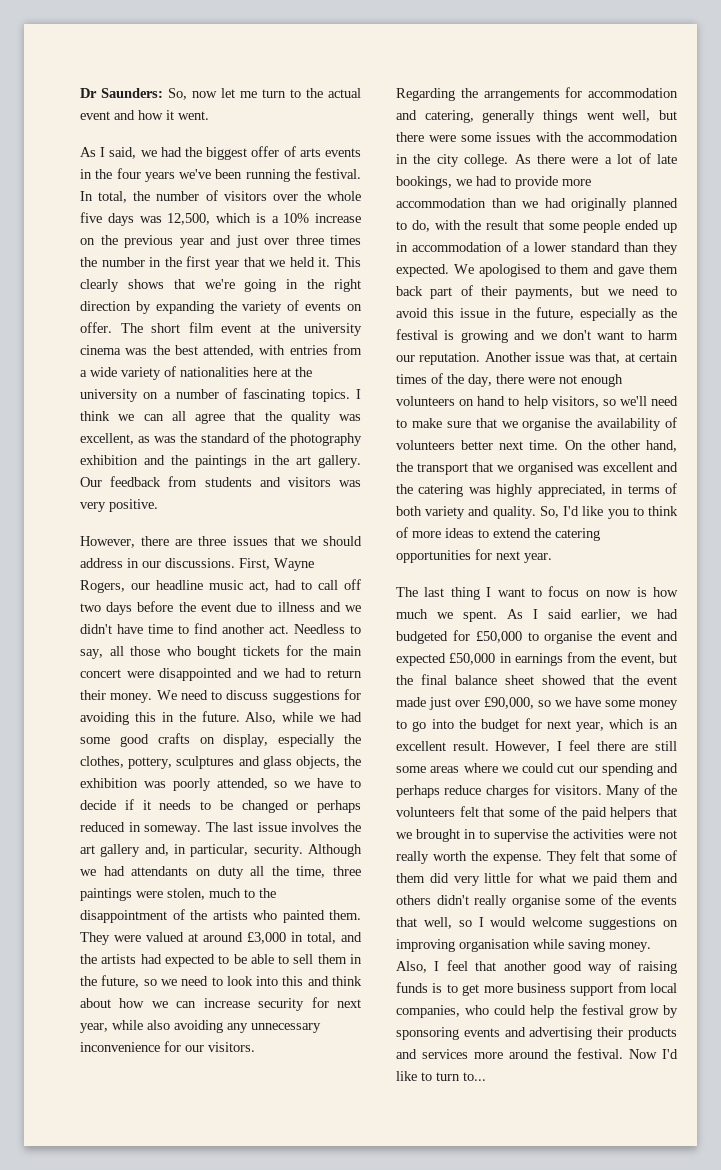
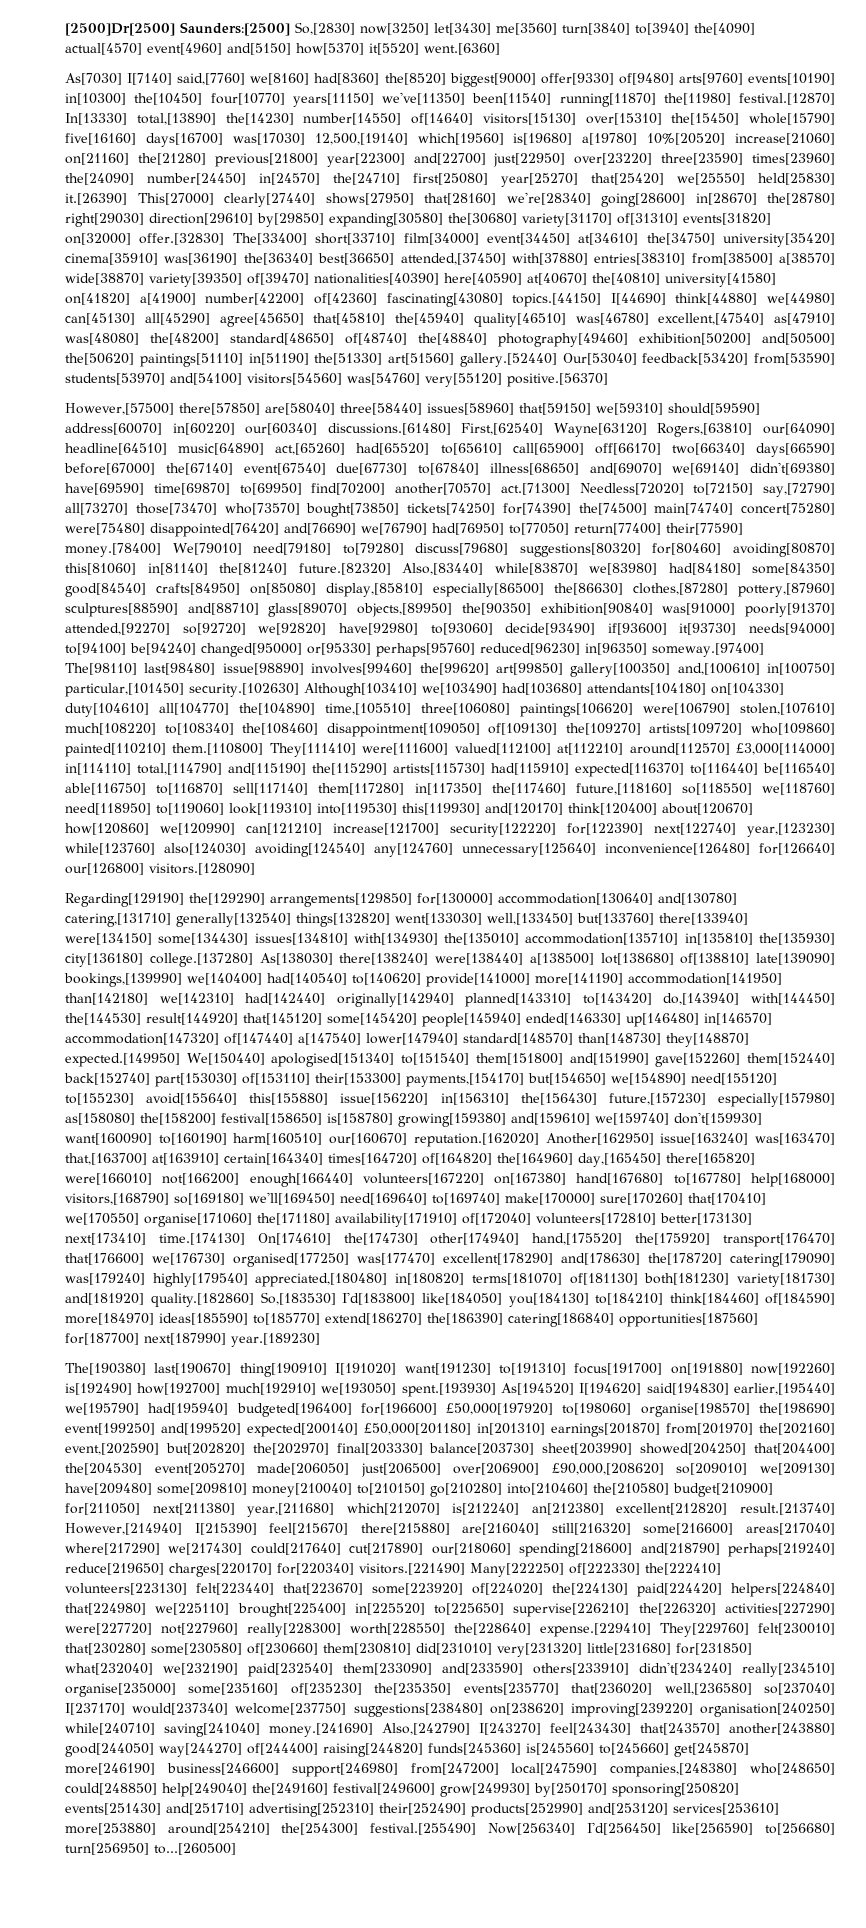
[80,88,361,100] [80,110,209,120] [80,146,361,160] [80,168,361,182] [80,190,361,203] [80,212,361,226] [80,235,361,248] [80,256,361,270] [80,279,361,292] [80,300,362,314] [80,322,363,336] [80,344,362,357] [80,366,312,380] [80,388,361,402] [80,411,361,424] [80,432,362,446] [80,455,361,468] [80,476,361,487] [80,499,158,512] [80,536,362,548] [80,558,314,571] [80,579,361,593] [80,601,362,615] [80,623,361,634] [80,645,362,659] [80,668,363,681] [80,689,361,703] [80,711,362,725] [80,733,361,747] [80,756,361,769] [80,778,361,791] [80,799,361,813] [80,822,362,835] [80,844,362,857] [80,866,361,879] [80,888,276,901] [80,909,361,923] [80,932,362,945] [80,954,363,967] [80,975,363,988] [80,997,361,1011] [80,1020,321,1033] [80,1041,255,1052] [396,87,678,101] [396,110,677,123] [396,132,678,142] [396,153,677,167] [396,176,591,189] [396,198,678,211] [396,220,677,233] [396,241,678,255] [396,264,678,277] [396,285,677,299] [396,307,677,321] [396,329,678,343] [396,352,678,365] [396,373,623,387] [396,396,678,409] [396,417,677,431] [396,440,677,452] [396,462,678,475] [396,483,677,497] [396,506,678,519] [396,527,600,541] [396,549,552,563] [396,586,678,600] [396,609,678,622] [396,630,678,644] [396,652,677,666] [396,674,677,685] [396,697,678,710] [396,718,678,732] [396,740,677,753] [396,763,678,776] [396,784,677,798] [396,806,677,820] [396,829,677,842] [396,850,677,864] [396,872,678,886] [396,894,677,908] [396,917,678,930] [396,939,651,952] [396,960,677,974] [396,982,677,996] [396,1004,678,1018] [396,1027,677,1040] [396,1048,678,1059] [396,1071,486,1081] Dr Saunders: So, now let me turn to the actual event and how it went. // As I said, we had the biggest offer of arts events in the four years we've been running the festival. In total, the number of visitors over the whole five days was 12,500, which is a 10% increase on the previous year and just over three times the number in the first year that we held it. This clearly shows that we're going in the right direction by expanding the variety of events on offer. The short film event at the university cinema was the best attended, with entries from a wide variety of nationalities here at the university on a number of fascinating topics. I think we can all agree that the quality was excellent, as was the standard of the photography exhibition and the paintings in the art gallery. Our feedback from students and visitors was very positive. // However, there are three issues that we should address in our discussions. First, Wayne Rogers, our headline music act, had to call off two days before the event due to illness and we didn't have time to find another act. Needless to say, all those who bought tickets for the main concert were disappointed and we had to return their money. We need to discuss suggestions for avoiding this in the future. Also, while we had some good crafts on display, especially the clothes, pottery, sculptures and glass objects, the exhibition was poorly attended, so we have to decide if it needs to be changed or perhaps reduced in someway. The last issue involves the art gallery and, in particular, security. Although we had attendants on duty all the time, three paintings were stolen, much to the disappointment of the artists who painted them. They were valued at around £3,000 in total, and the artists had expected to be able to sell them in the future, so we need to look into this and think about how we can increase security for next year, while also avoiding any unnecessary inconvenience for our visitors. // Regarding the arrangements for accommodation and catering, generally things went well, but there were some issues with the accommodation in the city college. As there were a lot of late bookings, we had to provide more accommodation than we had originally planned to do, with the result that some people ended up in accommodation of a lower standard than they expected. We apologised to them and gave them back part of their payments, but we need to avoid this issue in the future, especially as the festival is growing and we don't want to harm our reputation. Another issue was that, at certain times of the day, there were not enough volunteers on hand to help visitors, so we'll need to make sure that we organise the availability of volunteers better next time. On the other hand, the transport that we organised was excellent and the catering was highly appreciated, in terms of both variety and quality. So, I'd like you to think of more ideas to extend the catering opportunities for next year. // The last thing I want to focus on now is how much we spent. As I said earlier, we had budgeted for £50,000 to organise the event and expected £50,000 in earnings from the event, but the final balance sheet showed that the event made just over £90,000, so we have some money to go into the budget for next year, which is an excellent result. However, I feel there are still some areas where we could cut our spending and perhaps reduce charges for visitors. Many of the volunteers felt that some of the paid helpers that we brought in to supervise the activities were not really worth the expense. They felt that some of them did very little for what we paid them and others didn't really organise some of the events that well, so I would welcome suggestions on improving organisation while saving money. Also, I feel that another good way of raising funds is to get more business support from local companies, who could help the festival grow by sponsoring events and advertising their products and services more around the festival. Now I'd like to turn to... -> [65,22,755,36] [65,43,500,55] [65,73,836,87] [65,92,835,107] [65,113,835,125] [65,133,835,147] [65,153,835,167] [65,173,835,187] [65,192,835,207] [65,213,771,227] [65,233,835,247] [65,253,835,265] [65,273,776,287] [65,293,835,307] [65,313,835,327] [65,333,835,347] [65,353,835,367] [65,373,608,387] [65,403,760,415] [65,423,835,437] [65,443,835,457] [64,462,835,475] [65,483,836,497] [65,503,835,517] [65,523,743,537] [65,543,835,557] [65,563,835,575] [65,583,836,597] [65,603,835,617] [65,623,835,635] [65,643,764,657] [65,663,835,677] [65,683,784,697] [65,703,835,717] [65,723,835,737] [65,743,836,757] [65,763,835,777] [65,783,835,795] [65,803,753,815] [65,823,835,837] [65,843,835,857] [65,863,255,875] [65,893,737,907] [65,913,748,927] [65,933,835,945] [65,953,835,967] [64,973,782,987] [65,993,835,1007] [65,1013,772,1027] [65,1033,749,1047] [65,1053,835,1067] [64,1073,777,1087] [65,1093,835,1107] [65,1112,762,1127] [65,1133,835,1147] [65,1153,755,1167] [65,1173,835,1187] [65,1192,766,1205] [65,1213,752,1227] [65,1233,835,1247] [65,1253,835,1267] [65,1273,835,1287] [65,1292,835,1307] [65,1313,758,1327] [65,1333,320,1347] [65,1363,835,1377] [65,1383,835,1397] [65,1403,835,1417] [65,1423,835,1437] [65,1443,835,1455] [65,1463,835,1477] [65,1483,773,1497] [65,1503,835,1517] [65,1523,835,1535] [65,1543,836,1557] [65,1563,721,1577] [65,1583,835,1597] [65,1603,835,1617] [65,1623,835,1637] [65,1643,752,1657] [65,1662,835,1677] [65,1683,836,1697] [65,1703,836,1717] [65,1723,835,1737] [65,1743,749,1757] [65,1763,835,1777] [65,1783,739,1797] [65,1803,779,1817] [65,1822,835,1835] [65,1843,236,1855] [2500]Dr[2500] Saunders:[2500] So,[2830] now[3250] let[3430] me[3560] turn[3840] to[3940] the[4090] actual[4570] event[4960] and[5150] how[5370] it[5520] went.[6360] // As[7030] I[7140] said,[7760] we[8160] had[8360] the[8520] biggest[9000] offer[9330] of[9480] arts[9760] events[10190] in[10300] the[10450] four[10770] years[11150] we've[11350] been[11540] running[11870] the[11980] festival.[12870] In[13330] total,[13890] the[14230] number[14550] of[14640] visitors[15130] over[15310] the[15450] whole[15790] five[16160] days[16700] was[17030] 12,500,[19140] which[19560] is[19680] a[19780] 10%[20520] increase[21060] on[21160] the[21280] previous[21800] year[22300] and[22700] just[22950] over[23220] three[23590] times[23960] the[24090] number[24450] in[24570] the[24710] first[25080] year[25270] that[25420] we[25550] held[25830] it.[26390] This[27000] clearly[27440] shows[27950] that[28160] we're[28340] going[28600] in[28670] the[28780] right[29030] direction[29610] by[29850] expanding[30580] the[30680] variety[31170] of[31310] events[31820] on[32000] offer.[32830] The[33400] short[33710] film[34000] event[34450] at[34610] the[34750] university[35420] cinema[35910] was[36190] the[36340] best[36650] attended,[37450] with[37880] entries[38310] from[38500] a[38570] wide[38870] variety[39350] of[39470] nationalities[40390] here[40590] at[40670] the[40810] university[41580] on[41820] a[41900] number[42200] of[42360] fascinating[43080] topics.[44150] I[44690] think[44880] we[44980] can[45130] all[45290] agree[45650] that[45810] the[45940] quality[46510] was[46780] excellent,[47540] as[47910] was[48080] the[48200] standard[48650] of[48740] the[48840] photography[49460] exhibition[50200] and[50500] the[50620] paintings[51110] in[51190] the[51330] art[51560] gallery.[52440] Our[53040] feedback[53420] from[53590] students[53970] and[54100] visitors[54560] was[54760] very[55120] positive.[56370] // However,[57500] there[57850] are[58040] three[58440] issues[58960] that[59150] we[59310] should[59590] address[60070] in[60220] our[60340] discussions.[61480] First,[62540] Wayne[63120] Rogers,[63810] our[64090] headline[64510] music[64890] act,[65260] had[65520] to[65610] call[65900] off[66170] two[66340] days[66590] before[67000] the[67140] event[67540] due[67730] to[67840] illness[68650] and[69070] we[69140] didn't[69380] have[69590] time[69870] to[69950] find[70200] another[70570] act.[71300] Needless[72020] to[72150] say,[72790] all[73270] those[73470] who[73570] bought[73850] tickets[74250] for[74390] the[74500] main[74740] concert[75280] were[75480] disappointed[76420] and[76690] we[76790] had[76950] to[77050] return[77400] their[77590] money.[78400] We[79010] need[79180] to[79280] discuss[79680] suggestions[80320] for[80460] avoiding[80870] this[81060] in[81140] the[81240] future.[82320] Also,[83440] while[83870] we[83980] had[84180] some[84350] good[84540] crafts[84950] on[85080] display,[85810] especially[86500] the[86630] clothes,[87280] pottery,[87960] sculptures[88590] and[88710] glass[89070] objects,[89950] the[90350] exhibition[90840] was[91000] poorly[91370] attended,[92270] so[92720] we[92820] have[92980] to[93060] decide[93490] if[93600] it[93730] needs[94000] to[94100] be[94240] changed[95000] or[95330] perhaps[95760] reduced[96230] in[96350] someway.[97400] The[98110] last[98480] issue[98890] involves[99460] the[99620] art[99850] gallery[100350] and,[100610] in[100750] particular,[101450] security.[102630] Although[103410] we[103490] had[103680] attendants[104180] on[104330] duty[104610] all[104770] the[104890] time,[105510] three[106080] paintings[106620] were[106790] stolen,[107610] much[108220] to[108340] the[108460] disappointment[109050] of[109130] the[109270] artists[109720] who[109860] painted[110210] them.[110800] They[111410] were[111600] valued[112100] at[112210] around[112570] £3,000[114000] in[114110] total,[114790] and[115190] the[115290] artists[115730] had[115910] expected[116370] to[116440] be[116540] able[116750] to[116870] sell[117140] them[117280] in[117350] the[117460] future,[118160] so[118550] we[118760] need[118950] to[119060] look[119310] into[119530] this[119930] and[120170] think[120400] about[120670] how[120860] we[120990] can[121210] increase[121700] security[122220] for[122390] next[122740] year,[123230] while[123760] also[124030] avoiding[124540] any[124760] unnecessary[125640] inconvenience[126480] for[126640] our[126800] visitors.[128090] // Regarding[129190] the[129290] arrangements[129850] for[130000] accommodation[130640] and[130780] catering,[131710] generally[132540] things[132820] went[133030] well,[133450] but[133760] there[133940] were[134150] some[134430] issues[134810] with[134930] the[135010] accommodation[135710] in[135810] the[135930] city[136180] college.[137280] As[138030] there[138240] were[138440] a[138500] lot[138680] of[138810] late[139090] bookings,[139990] we[140400] had[140540] to[140620] provide[141000] more[141190] accommodation[141950] than[142180] we[142310] had[142440] originally[142940] planned[143310] to[143420] do,[143940] with[144450] the[144530] result[144920] that[145120] some[145420] people[145940] ended[146330] up[146480] in[146570] accommodation[147320] of[147440] a[147540] lower[147940] standard[148570] than[148730] they[148870] expected.[149950] We[150440] apologised[151340] to[151540] them[151800] and[151990] gave[152260] them[152440] back[152740] part[153030] of[153110] their[153300] payments,[154170] but[154650] we[154890] need[155120] to[155230] avoid[155640] this[155880] issue[156220] in[156310] the[156430] future,[157230] especially[157980] as[158080] the[158200] festival[158650] is[158780] growing[159380] and[159610] we[159740] don't[159930] want[160090] to[160190] harm[160510] our[160670] reputation.[162020] Another[162950] issue[163240] was[163470] that,[163700] at[163910] certain[164340] times[164720] of[164820] the[164960] day,[165450] there[165820] were[166010] not[166200] enough[166440] volunteers[167220] on[167380] hand[167680] to[167780] help[168000] visitors,[168790] so[169180] we'll[169450] need[169640] to[169740] make[170000] sure[170260] that[170410] we[170550] organise[171060] the[171180] availability[171910] of[172040] volunteers[172810] better[173130] next[173410] time.[174130] On[174610] the[174730] other[174940] hand,[175520] the[175920] transport[176470] that[176600] we[176730] organised[177250] was[177470] excellent[178290] and[178630] the[178720] catering[179090] was[179240] highly[179540] appreciated,[180480] in[180820] terms[181070] of[181130] both[181230] variety[181730] and[181920] quality.[182860] So,[183530] I'd[183800] like[184050] you[184130] to[184210] think[184460] of[184590] more[184970] ideas[185590] to[185770] extend[186270] the[186390] catering[186840] opportunities[187560] for[187700] next[187990] year.[189230] // The[190380] last[190670] thing[190910] I[191020] want[191230] to[191310] focus[191700] on[191880] now[192260] is[192490] how[192700] much[192910] we[193050] spent.[193930] As[194520] I[194620] said[194830] earlier,[195440] we[195790] had[195940] budgeted[196400] for[196600] £50,000[197920] to[198060] organise[198570] the[198690] event[199250] and[199520] expected[200140] £50,000[201180] in[201310] earnings[201870] from[201970] the[202160] event,[202590] but[202820] the[202970] final[203330] balance[203730] sheet[203990] showed[204250] that[204400] the[204530] event[205270] made[206050] just[206500] over[206900] £90,000,[208620] so[209010] we[209130] have[209480] some[209810] money[210040] to[210150] go[210280] into[210460] the[210580] budget[210900] for[211050] next[211380] year,[211680] which[212070] is[212240] an[212380] excellent[212820] result.[213740] However,[214940] I[215390] feel[215670] there[215880] are[216040] still[216320] some[216600] areas[217040] where[217290] we[217430] could[217640] cut[217890] our[218060] spending[218600] and[218790] perhaps[219240] reduce[219650] charges[220170] for[220340] visitors.[221490] Many[222250] of[222330] the[222410] volunteers[223130] felt[223440] that[223670] some[223920] of[224020] the[224130] paid[224420] helpers[224840] that[224980] we[225110] brought[225400] in[225520] to[225650] supervise[226210] the[226320] activities[227290] were[227720] not[227960] really[228300] worth[228550] the[228640] expense.[229410] They[229760] felt[230010] that[230280] some[230580] of[230660] them[230810] did[231010] very[231320] little[231680] for[231850] what[232040] we[232190] paid[232540] them[233090] and[233590] others[233910] didn't[234240] really[234510] organise[235000] some[235160] of[235230] the[235350] events[235770] that[236020] well,[236580] so[237040] I[237170] would[237340] welcome[237750] suggestions[238480] on[238620] improving[239220] organisation[240250] while[240710] saving[241040] money.[241690] Also,[242790] I[243270] feel[243430] that[243570] another[243880] good[244050] way[244270] of[244400] raising[244820] funds[245360] is[245560] to[245660] get[245870] more[246190] business[246600] support[246980] from[247200] local[247590] companies,[248380] who[248650] could[248850] help[249040] the[249160] festival[249600] grow[249930] by[250170] sponsoring[250820] events[251430] and[251710] advertising[252310] their[252490] products[252990] and[253120] services[253610] more[253880] around[254210] the[254300] festival.[255490] Now[256340] I'd[256450] like[256590] to[256680] turn[256950] to...[260500]

